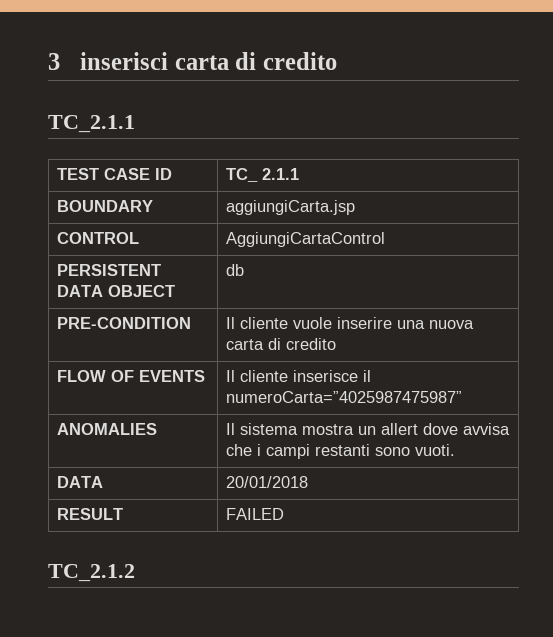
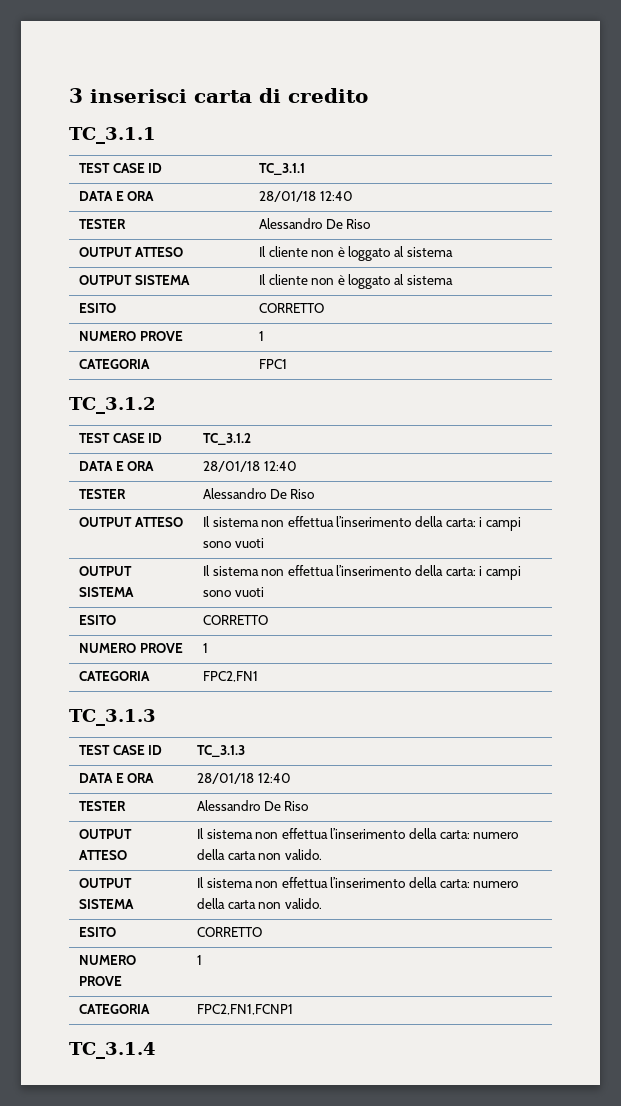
[48,115,135,133] [57,168,173,180] [226,168,300,182] [57,200,154,212] [226,200,356,215] [57,232,140,244] [226,232,386,247] [57,264,162,276] [57,285,176,297] [226,264,245,276] [57,317,192,329] [226,317,475,329] [226,338,337,350] [57,370,206,382] [226,370,372,382] [226,391,463,403] [57,423,158,435] [226,423,511,435] [226,444,456,459] [57,476,104,488] [226,476,309,488] [57,508,124,520] [226,508,285,520] [48,564,135,582] TC_2.1.1 // TEST CASE ID | TC_ 2.1.1 // BOUNDARY | aggiungiCarta.jsp // CONTROL | AggiungiCartaControl // PERSISTENT DATA OBJECT | db // PRE-CONDITION | Il cliente vuole inserire una nuova carta di credito // FLOW OF EVENTS | Il cliente inserisce il numeroCarta=”4025987475987” // ANOMALIES | Il sistema mostra un allert dove avvisa che i campi restanti sono vuoti. // DATA | 20/01/2018 // RESULT | FAILED // TC_2.1.2 -> [69,127,156,144] [78,163,163,173] [258,163,305,175] [78,191,155,201] [258,191,353,202] [78,219,126,229] [258,218,371,229] [78,247,183,257] [258,246,453,261] [78,275,190,285] [258,274,453,289] [78,303,116,313] [258,303,324,313] [78,331,183,341] [258,331,264,341] [78,359,150,369] [258,359,287,369] [69,397,156,414] [78,433,163,443] [202,433,251,445] [78,461,155,471] [202,461,297,472] [78,489,126,499] [202,488,315,499] [78,517,183,527] [202,516,522,531] [202,538,264,548] [78,566,132,576] [78,587,134,597] [202,565,522,580] [202,587,264,597] [78,615,116,625] [202,615,268,625] [78,643,183,653] [202,643,208,653] [78,671,150,681] [202,671,258,682] [69,709,156,726] [78,745,163,755] [196,745,245,757] [78,773,155,783] [196,773,291,784] [78,801,126,811] [196,800,309,811] [78,829,132,839] [78,850,127,860] [196,828,519,839] [196,849,322,860] [78,878,132,888] [78,899,134,909] [196,877,519,888] [196,898,322,909] [78,927,116,937] [196,927,262,937] [78,955,136,965] [78,976,122,986] [196,955,202,965] [78,1004,150,1014] [196,1004,293,1015] [69,1042,156,1059] TC_3.1.1 // TEST CASE ID | TC_3.1.1 // DATA E ORA | 28/01/18 12:40 // TESTER | Alessandro De Riso // OUTPUT ATTESO | Il cliente non è loggato al sistema // OUTPUT SISTEMA | Il cliente non è loggato al sistema // ESITO | CORRETTO // NUMERO PROVE | 1 // CATEGORIA | FPC1 // TC_3.1.2 // TEST CASE ID | TC_3.1.2 // DATA E ORA | 28/01/18 12:40 // TESTER | Alessandro De Riso // OUTPUT ATTESO | Il sistema non effettua l’inserimento della carta: i campi sono vuoti // OUTPUT SISTEMA | Il sistema non effettua l’inserimento della carta: i campi sono vuoti // ESITO | CORRETTO // NUMERO PROVE | 1 // CATEGORIA | FPC2,FN1 // TC_3.1.3 // TEST CASE ID | TC_3.1.3 // DATA E ORA | 28/01/18 12:40 // TESTER | Alessandro De Riso // OUTPUT ATTESO | Il sistema non effettua l’inserimento della carta: numero della carta non valido. // OUTPUT SISTEMA | Il sistema non effettua l’inserimento della carta: numero della carta non valido. // ESITO | CORRETTO // NUMERO PROVE | 1 // CATEGORIA | FPC2,FN1,FCNP1 // TC_3.1.4

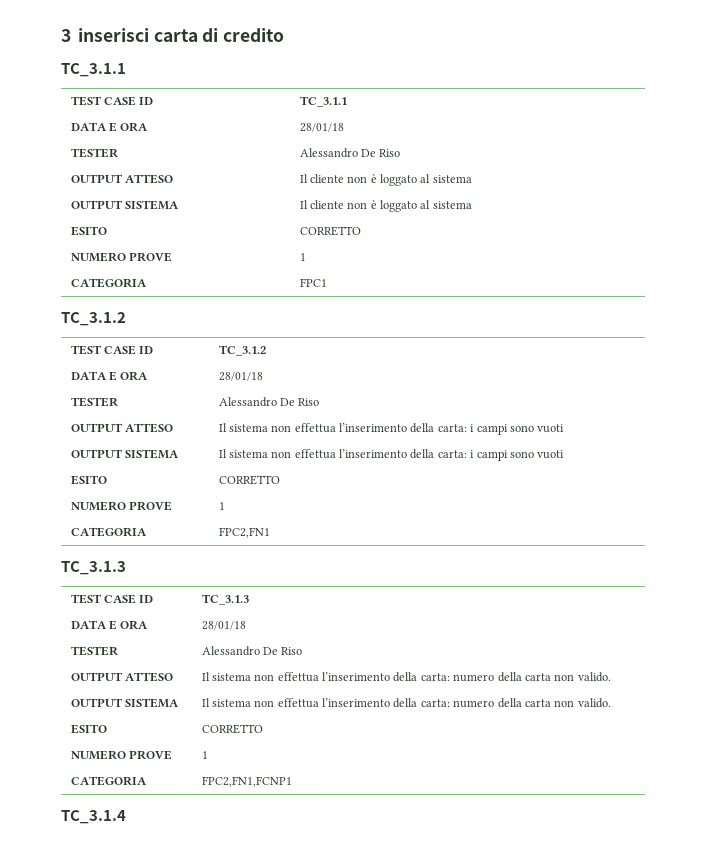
[319,191,353,201] 12:40 -> (344, 127) none
[263,461,297,471] 12:40 -> (263, 376) none
[257,773,291,783] 12:40 -> (246, 625) none

